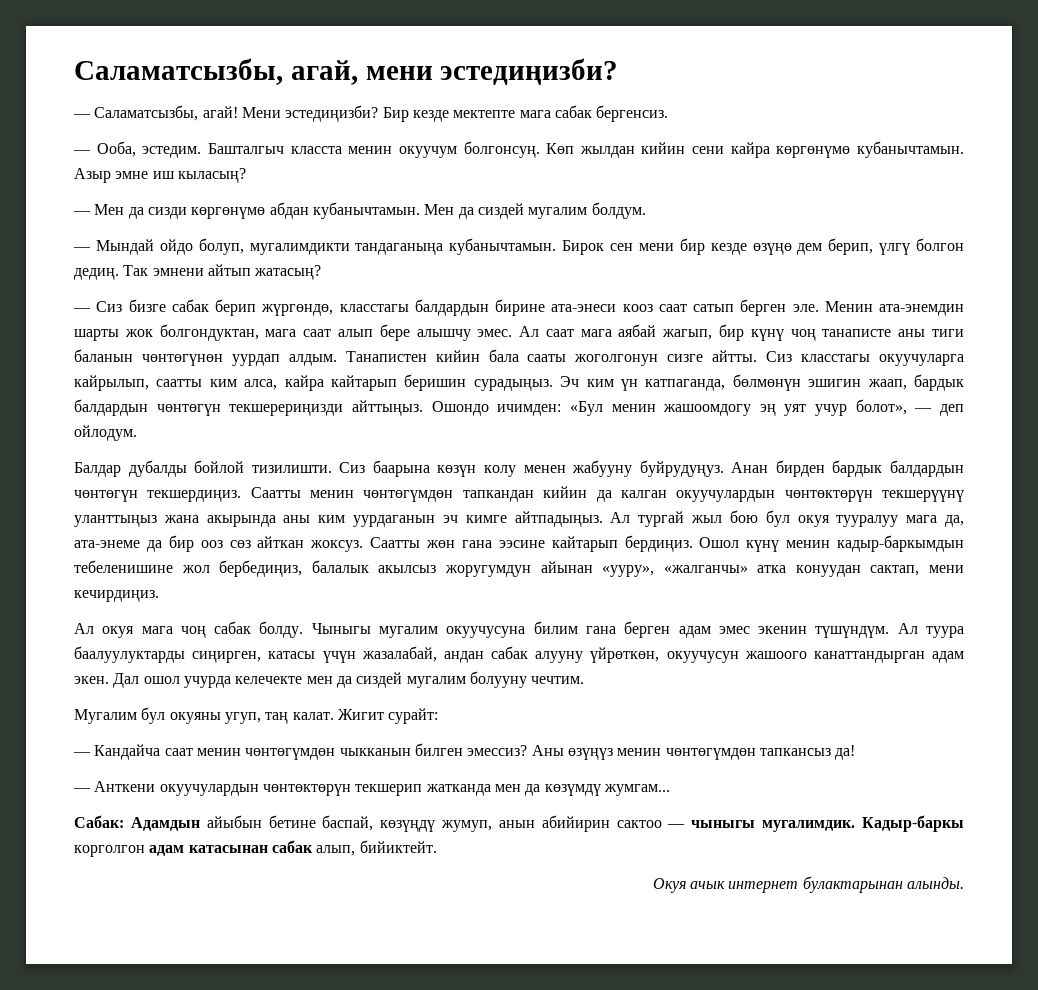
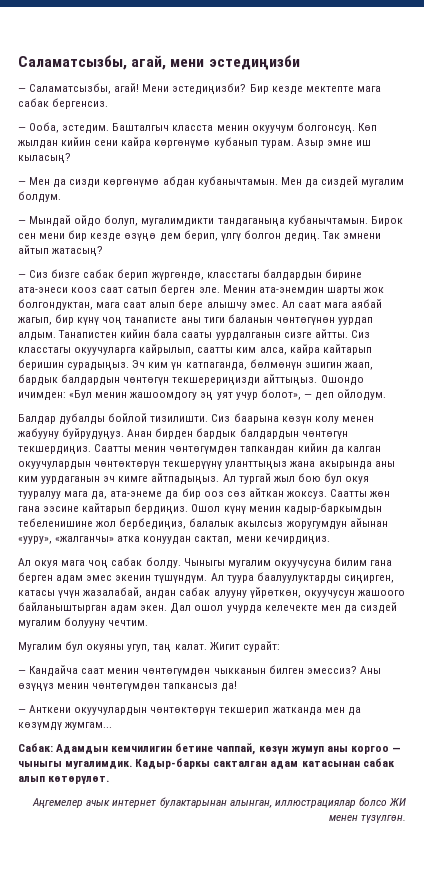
[440,58,619,85] эстедиңизби? -> [208,55,300,70] эстедиңизби
[857,141,964,158] кубанычтамын. -> [213,137,294,148] кубанып турам.
[574,354,659,366] жоголгонун -> [215,332,281,341] уурдалганын
[813,651,925,663] канаттандырган -> [18,602,107,613] байланыштырган
[206,815,662,832] айыбын бетине баспай, көзүңдү жумуп, анын абийирин сактоо -> [111,743,389,755] кемчилигин бетине чаппай, көзүн жумуп аны коргоо
[74,845,145,857] корголгон -> [213,761,268,767] сакталган
[316,840,437,856] [652,876,965,893] алып, бийиктейт. // Окуя ачык интернет булактарынан алынды. -> [18,776,110,784] [32,797,406,808] [328,815,406,823] алып көтөрүлөт. // Аңгемелер ачык интернет булактарынан алынган, иллюстрациялар болсо ЖИ менен түзүлгөн.

